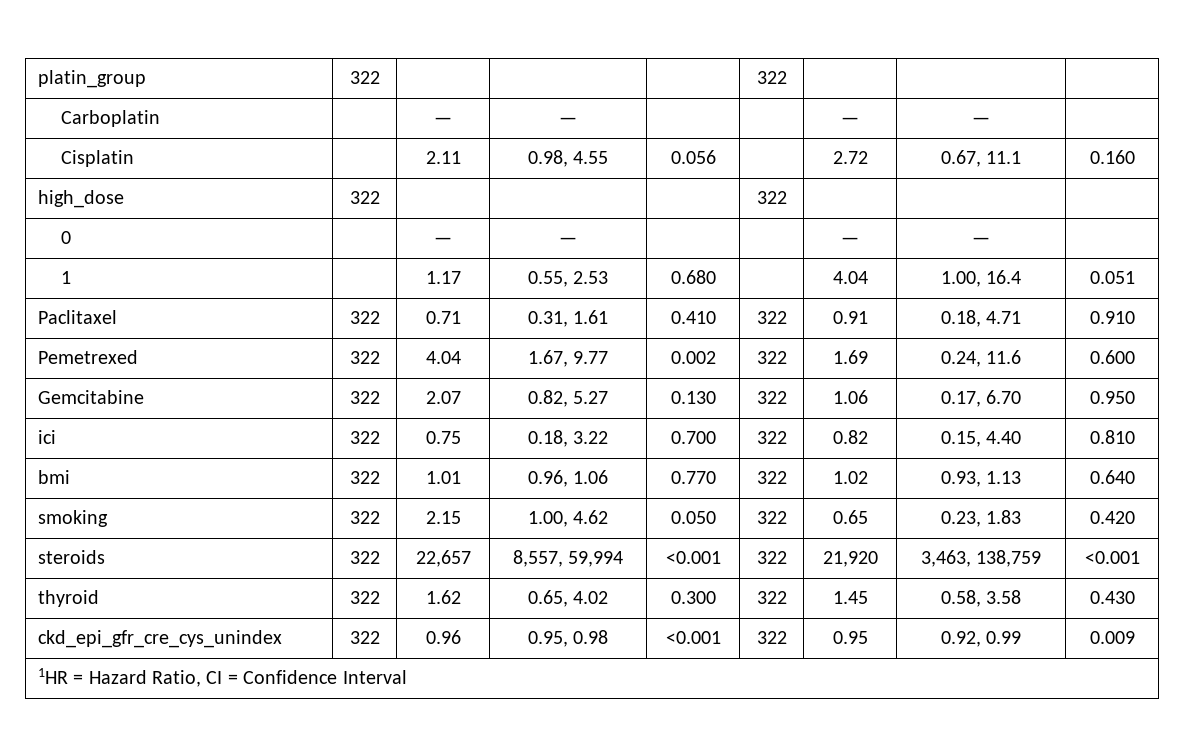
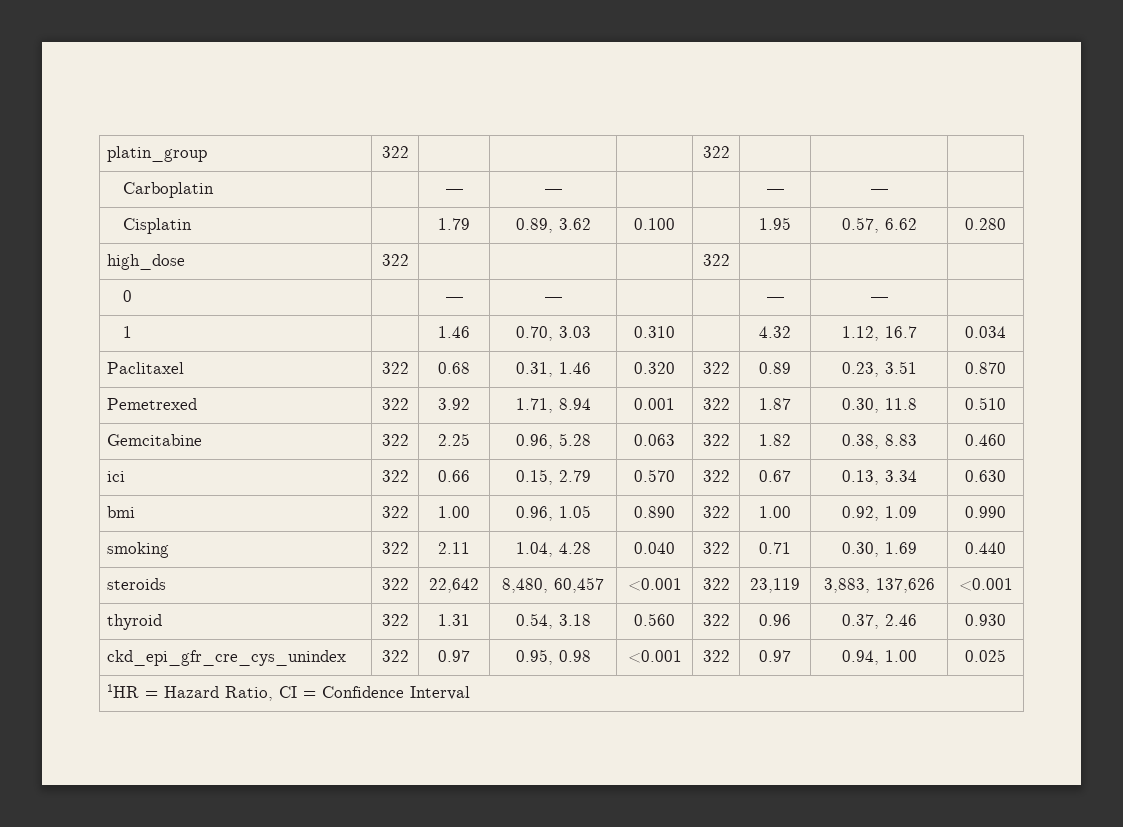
[425,151,461,164] [527,150,609,167] [670,150,716,164] [832,151,868,164] [940,150,1022,167] [1089,150,1135,164] 2.11 | 0.98, 4.55 | 0.056 | | 2.72 | 0.67, 11.1 | 0.160 -> [438,218,470,230] [515,218,591,233] [634,218,675,230] [759,217,791,230] [841,217,917,233] [965,218,1006,230] 1.79 | 0.89, 3.62 | 0.100 | | 1.95 | 0.57, 6.62 | 0.280
[425,271,461,284] [527,271,609,287] [670,270,716,284] [832,271,868,284] [940,270,1022,287] [1089,271,1135,284] 1.17 | 0.55, 2.53 | 0.680 | | 4.04 | 1.00, 16.4 | 0.051 -> [438,326,470,338] [515,326,591,341] [634,326,675,338] [759,326,791,338] [841,326,917,341] [965,326,1006,338] 1.46 | 0.70, 3.03 | 0.310 | | 4.32 | 1.12, 16.7 | 0.034
[425,311,461,324] 0.71 -> [438,362,470,374] 0.68
[573,310,609,324] [670,311,716,324] [756,311,787,324] [832,311,868,324] [940,310,1022,327] [1089,311,1135,324] [37,350,138,364] [349,351,380,364] [425,351,461,364] [527,350,609,367] [670,351,716,364] [756,351,787,364] [832,350,868,364] [940,350,1022,367] [1089,350,1135,364] [37,390,144,404] [349,391,380,404] [425,391,461,404] [527,390,609,407] [670,391,716,404] [756,391,787,404] [832,390,868,404] [940,390,1022,407] [1089,391,1135,404] [37,430,56,444] [349,431,380,444] [425,431,461,444] [527,430,609,447] [670,431,716,444] [756,431,787,444] [832,430,868,444] [940,431,1022,447] [1089,430,1135,444] 1.61 | 0.410 | 322 | 0.91 | 0.18, 4.71 | 0.910 // Pemetrexed | 322 | 4.04 | 1.67, 9.77 | 0.002 | 322 | 1.69 | 0.24, 11.6 | 0.600 // Gemcitabine | 322 | 2.07 | 0.82, 5.27 | 0.130 | 322 | 1.06 | 0.17, 6.70 | 0.950 // ici | 322 | 0.75 | 0.18, 3.22 | 0.700 | 322 | 0.82 | 0.15, 4.40 | 0.810 -> [558,362,591,374] [634,362,675,374] [702,362,730,374] [759,362,791,374] [841,361,917,377] [965,362,1006,374] [107,398,198,410] [381,398,409,410] [438,398,470,410] [515,398,591,413] [634,398,675,410] [702,398,730,410] [759,398,791,410] [841,398,917,413] [965,397,1006,410] [107,434,203,446] [381,434,409,446] [438,433,470,446] [515,433,591,449] [634,434,675,446] [702,434,730,446] [759,434,791,446] [841,434,917,449] [965,434,1006,446] [107,471,126,482] [381,470,409,482] [438,470,470,482] [515,469,591,485] [634,469,675,482] [702,470,730,482] [759,470,791,482] [841,470,917,485] [965,470,1006,482] 1.46 | 0.320 | 322 | 0.89 | 0.23, 3.51 | 0.870 // Pemetrexed | 322 | 3.92 | 1.71, 8.94 | 0.001 | 322 | 1.87 | 0.30, 11.8 | 0.510 // Gemcitabine | 322 | 2.25 | 0.96, 5.28 | 0.063 | 322 | 1.82 | 0.38, 8.83 | 0.460 // ici | 322 | 0.66 | 0.15, 2.79 | 0.570 | 322 | 0.67 | 0.13, 3.34 | 0.630
[425,471,461,484] [527,470,609,487] [670,471,716,484] [756,471,787,484] [832,471,868,484] [940,471,1022,487] [1089,470,1135,484] [37,510,108,527] [349,511,380,524] [425,511,461,524] [527,510,609,527] [670,511,716,524] [756,511,787,524] [832,510,868,524] [940,510,1022,527] [1089,511,1135,524] 1.01 | 0.96, 1.06 | 0.770 | 322 | 1.02 | 0.93, 1.13 | 0.640 // smoking | 322 | 2.15 | 1.00, 4.62 | 0.050 | 322 | 0.65 | 0.23, 1.83 | 0.420 -> [438,506,470,518] [515,505,591,521] [634,506,675,518] [702,506,730,518] [759,506,791,518] [841,506,917,521] [965,506,1006,518] [107,542,170,558] [381,542,409,554] [438,542,470,554] [515,542,591,557] [634,542,675,554] [702,542,730,554] [759,542,791,554] [841,542,917,557] [965,542,1006,554] 1.00 | 0.96, 1.05 | 0.890 | 322 | 1.00 | 0.92, 1.09 | 0.990 // smoking | 322 | 2.11 | 1.04, 4.28 | 0.040 | 322 | 0.71 | 0.30, 1.69 | 0.440
[415,550,471,567] [512,550,624,567] [665,551,721,564] [756,551,787,564] [822,551,878,567] [920,550,1042,567] 22,657 | 8,557, 59,994 | <0.001 | 322 | 21,920 | 3,463, 138,759 -> [429,578,479,593] [502,577,604,593] [627,578,682,591] [702,578,730,590] [750,578,800,593] [823,578,935,593] 22,642 | 8,480, 60,457 | <0.001 | 322 | 23,119 | 3,883, 137,626
[425,590,461,604] [527,590,609,607] [670,591,716,604] [756,591,787,604] [832,591,868,604] [940,590,1022,607] [1089,591,1135,604] 1.62 | 0.65, 4.02 | 0.300 | 322 | 1.45 | 0.58, 3.58 | 0.430 -> [438,614,470,626] [515,613,591,629] [634,613,675,626] [702,614,730,626] [759,614,791,626] [841,614,917,629] [965,614,1006,626] 1.31 | 0.54, 3.18 | 0.560 | 322 | 0.96 | 0.37, 2.46 | 0.930
[425,630,461,644] 0.96 -> [438,650,470,662] 0.97
[832,631,868,644] [940,631,1022,647] [1089,631,1135,644] 0.95 | 0.92, 0.99 | 0.009 -> [759,650,791,662] [841,650,917,665] [965,649,1006,662] 0.97 | 0.94, 1.00 | 0.025

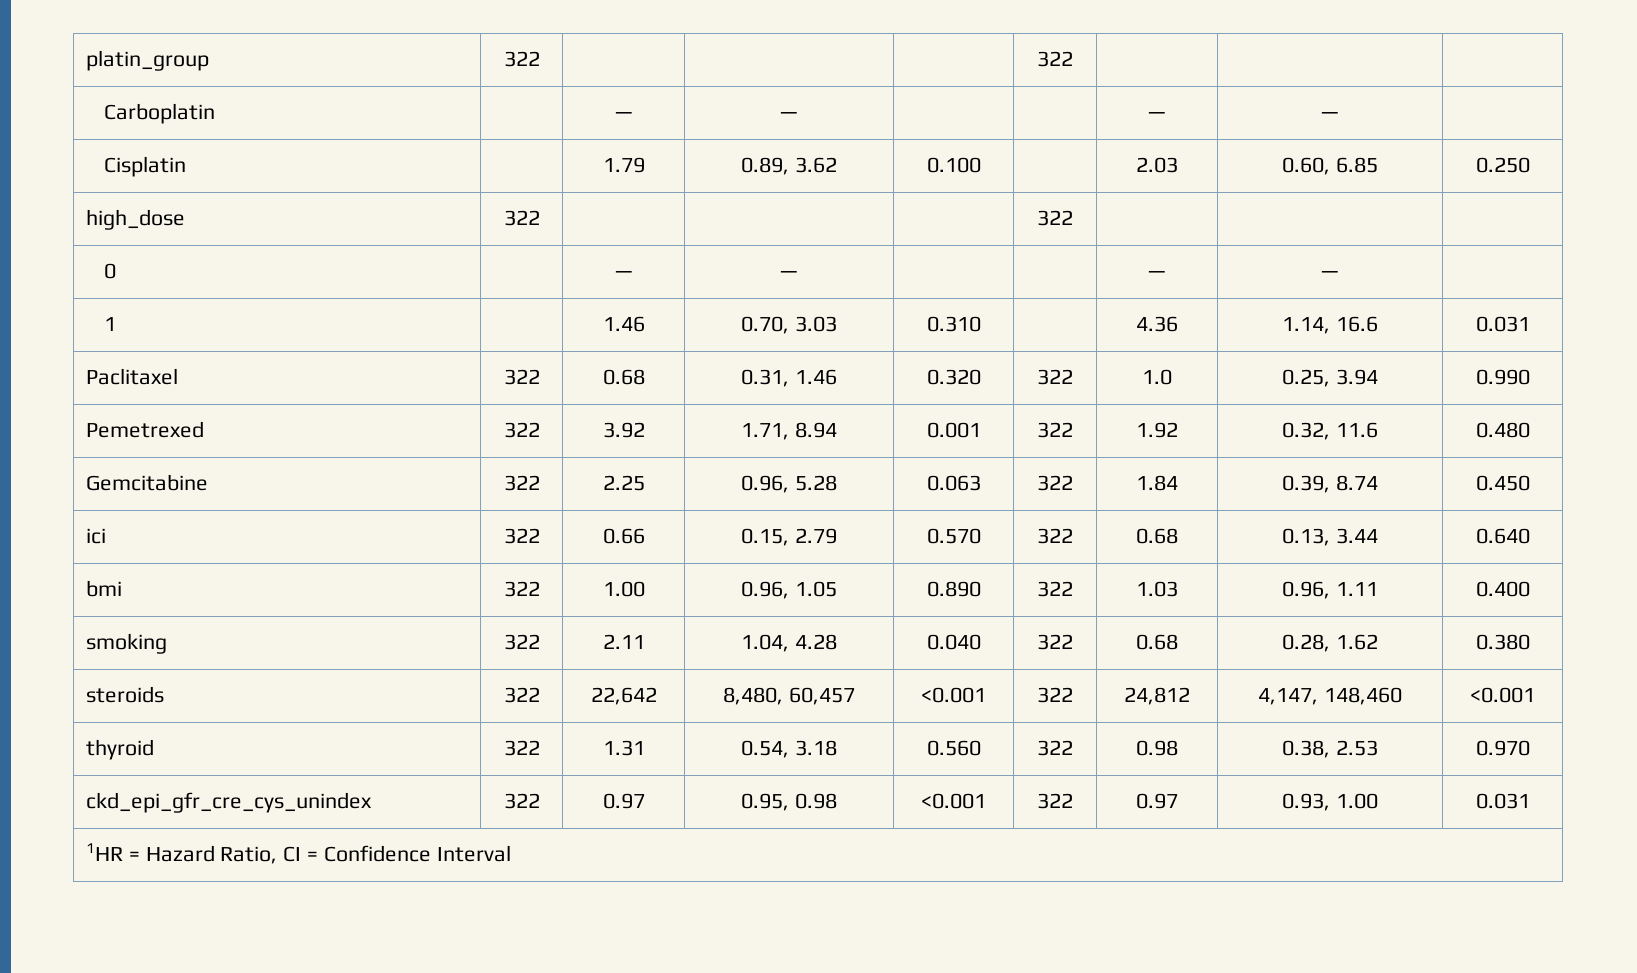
[759,217,791,230] [841,217,917,233] [965,218,1006,230] 1.95 | 0.57, 6.62 | 0.280 -> [1136,157,1178,173] [1282,157,1378,175] [1475,157,1530,173] 2.03 | 0.60, 6.85 | 0.250
[759,326,791,338] [841,326,917,341] [965,326,1006,338] 4.32 | 1.12, 16.7 | 0.034 -> [1136,316,1178,332] [1282,316,1378,334] [1475,316,1530,332] 4.36 | 1.14, 16.6 | 0.031
[759,362,791,374] [841,361,917,377] [965,362,1006,374] 0.89 | 0.23, 3.51 | 0.870 -> [1142,369,1172,385] [1282,369,1378,387] [1475,369,1530,385] 1.0 | 0.25, 3.94 | 0.990
[759,398,791,410] [841,398,917,413] [965,397,1006,410] 1.87 | 0.30, 11.8 | 0.510 -> [1136,422,1178,438] [1282,422,1378,440] [1475,422,1530,438] 1.92 | 0.32, 11.6 | 0.480
[759,434,791,446] [841,434,917,449] [965,434,1006,446] 1.82 | 0.38, 8.83 | 0.460 -> [1136,475,1178,491] [1282,475,1378,493] [1475,475,1530,491] 1.84 | 0.39, 8.74 | 0.450
[759,470,791,482] 0.67 -> [1136,528,1178,544] 0.68
[884,470,917,482] [965,470,1006,482] 3.34 | 0.630 -> [1335,528,1378,544] [1475,528,1530,544] 3.44 | 0.640
[759,506,791,518] [841,506,917,521] [965,506,1006,518] 1.00 | 0.92, 1.09 | 0.990 -> [1136,581,1178,597] [1282,581,1378,599] [1475,581,1530,597] 1.03 | 0.96, 1.11 | 0.400
[759,542,791,554] [841,542,917,557] [965,542,1006,554] 0.71 | 0.30, 1.69 | 0.440 -> [1136,634,1178,650] [1282,634,1378,652] [1475,634,1530,650] 0.68 | 0.28, 1.62 | 0.380
[750,578,800,593] [823,578,935,593] 23,119 | 3,883, 137,626 -> [1124,687,1190,705] [1258,687,1402,705] 24,812 | 4,147, 148,460
[759,614,791,626] [841,614,917,629] [965,614,1006,626] 0.96 | 0.37, 2.46 | 0.930 -> [1136,740,1178,756] [1282,740,1378,758] [1475,740,1530,756] 0.98 | 0.38, 2.53 | 0.970
[841,650,917,665] [965,649,1006,662] 0.94, 1.00 | 0.025 -> [1282,793,1378,811] [1475,793,1530,809] 0.93, 1.00 | 0.031

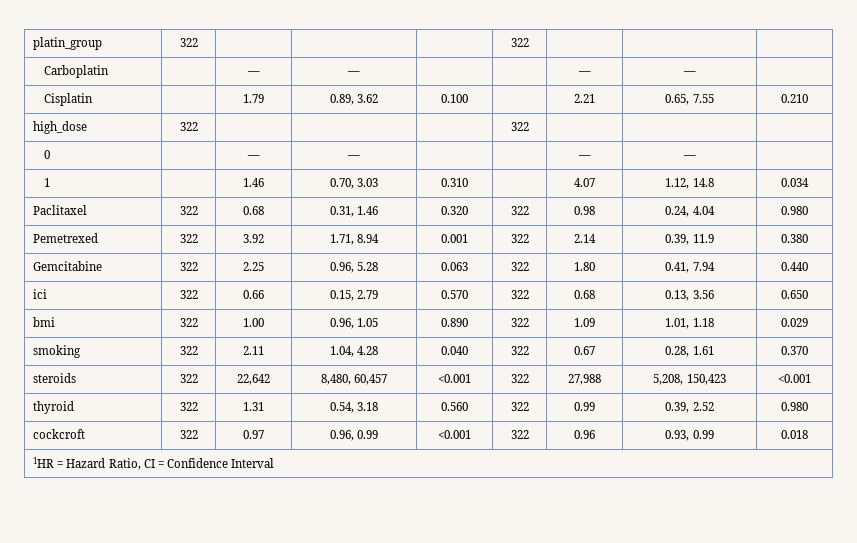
[1136,157,1178,173] [1282,157,1378,175] [1475,157,1530,173] 2.03 | 0.60, 6.85 | 0.250 -> [574,94,595,103] [665,94,714,105] [781,94,808,103] 2.21 | 0.65, 7.55 | 0.210
[1136,316,1178,332] [1282,316,1378,334] [1475,316,1530,332] 4.36 | 1.14, 16.6 | 0.031 -> [574,178,595,187] [665,178,714,189] [781,178,809,187] 4.07 | 1.12, 14.8 | 0.034
[1142,369,1172,385] [1282,369,1378,387] [1475,369,1530,385] 1.0 | 0.25, 3.94 | 0.990 -> [574,206,595,215] [665,206,715,217] [781,206,808,215] 0.98 | 0.24, 4.04 | 0.980
[1136,422,1178,438] [1282,422,1378,440] [1475,422,1530,438] 1.92 | 0.32, 11.6 | 0.480 -> [574,234,596,243] [665,234,714,245] [781,234,808,243] 2.14 | 0.39, 11.9 | 0.380
[1136,475,1178,491] [1282,475,1378,493] [1475,475,1530,491] 1.84 | 0.39, 8.74 | 0.450 -> [574,262,595,271] [665,262,715,273] [781,262,808,271] 1.80 | 0.41, 7.94 | 0.440
[1335,528,1378,544] [1475,528,1530,544] 3.44 | 0.640 -> [692,290,714,299] [781,290,808,299] 3.56 | 0.650
[1136,581,1178,597] [1282,581,1378,599] [1475,581,1530,597] 1.03 | 0.96, 1.11 | 0.400 -> [574,318,595,327] [665,318,714,329] [781,318,808,327] 1.09 | 1.01, 1.18 | 0.029
[1136,634,1178,650] 0.68 -> [574,346,595,355] 0.67
[1335,634,1378,650] [1475,634,1530,650] 1.62 | 0.380 -> [692,346,714,355] [781,346,808,355] 1.61 | 0.370
[1124,687,1190,705] [1258,687,1402,705] 24,812 | 4,147, 148,460 -> [568,374,601,385] [653,374,726,385] 27,988 | 5,208, 150,423
[1136,740,1178,756] [1282,740,1378,758] [1475,740,1530,756] [86,792,373,813] [503,793,540,809] [602,793,645,809] [741,793,837,811] [921,793,986,809] [1037,793,1073,809] [1136,793,1178,809] 0.98 | 0.38, 2.53 | 0.970 // ckd_epi_gfr_cre_cys_unindex | 322 | 0.97 | 0.95, 0.98 | <0.001 | 322 | 0.97 -> [574,402,595,411] [665,402,714,413] [781,402,808,411] [33,429,86,439] [179,430,198,439] [243,430,264,439] [329,430,379,441] [438,430,471,439] [510,430,529,439] [574,430,595,439] 0.99 | 0.39, 2.52 | 0.980 // cockcroft | 322 | 0.97 | 0.96, 0.99 | <0.001 | 322 | 0.96
[1335,793,1378,809] [1475,793,1530,809] 1.00 | 0.031 -> [692,430,714,439] [781,430,808,439] 0.99 | 0.018

